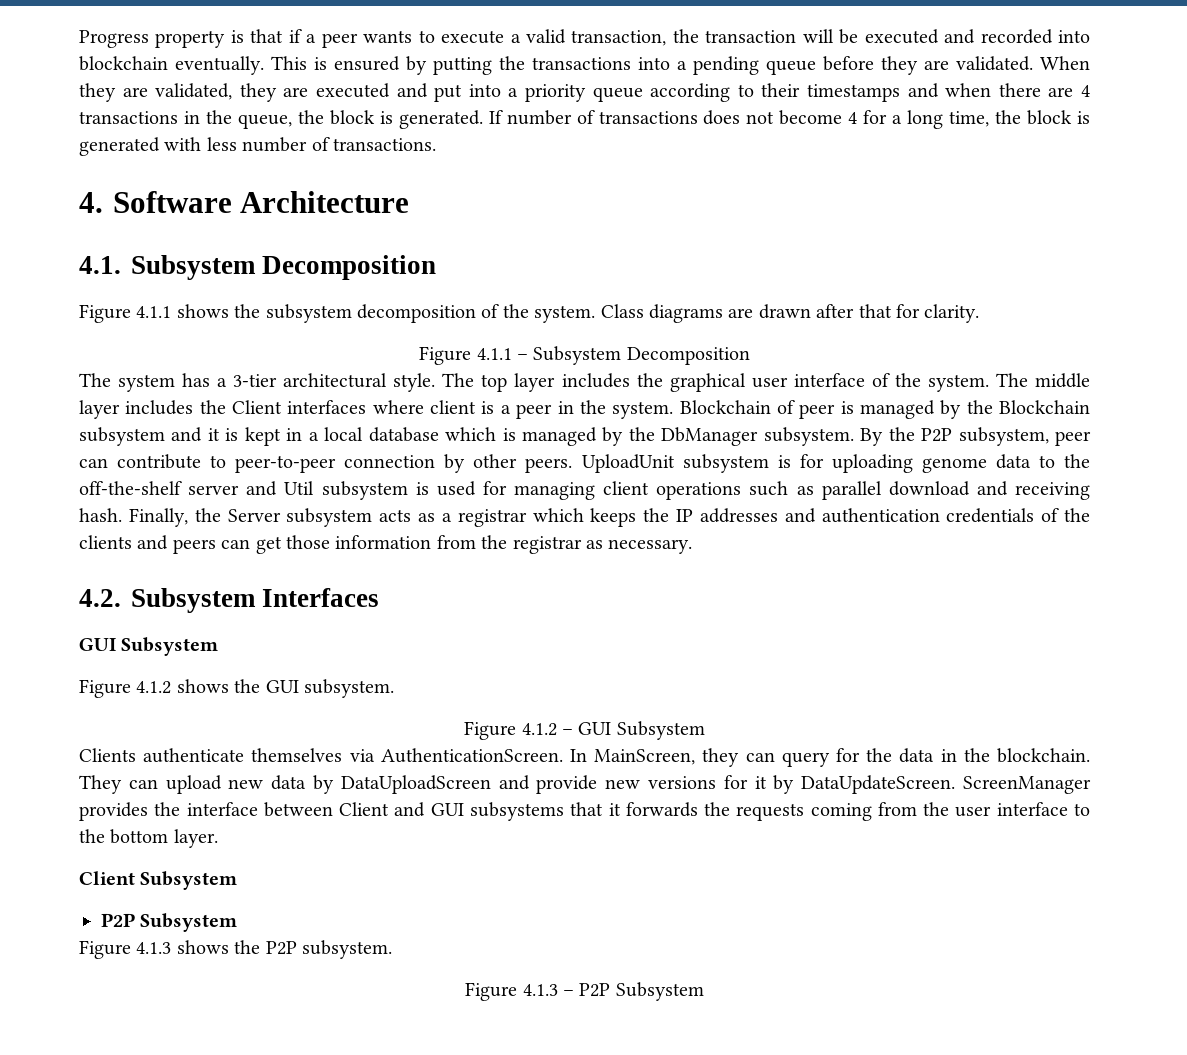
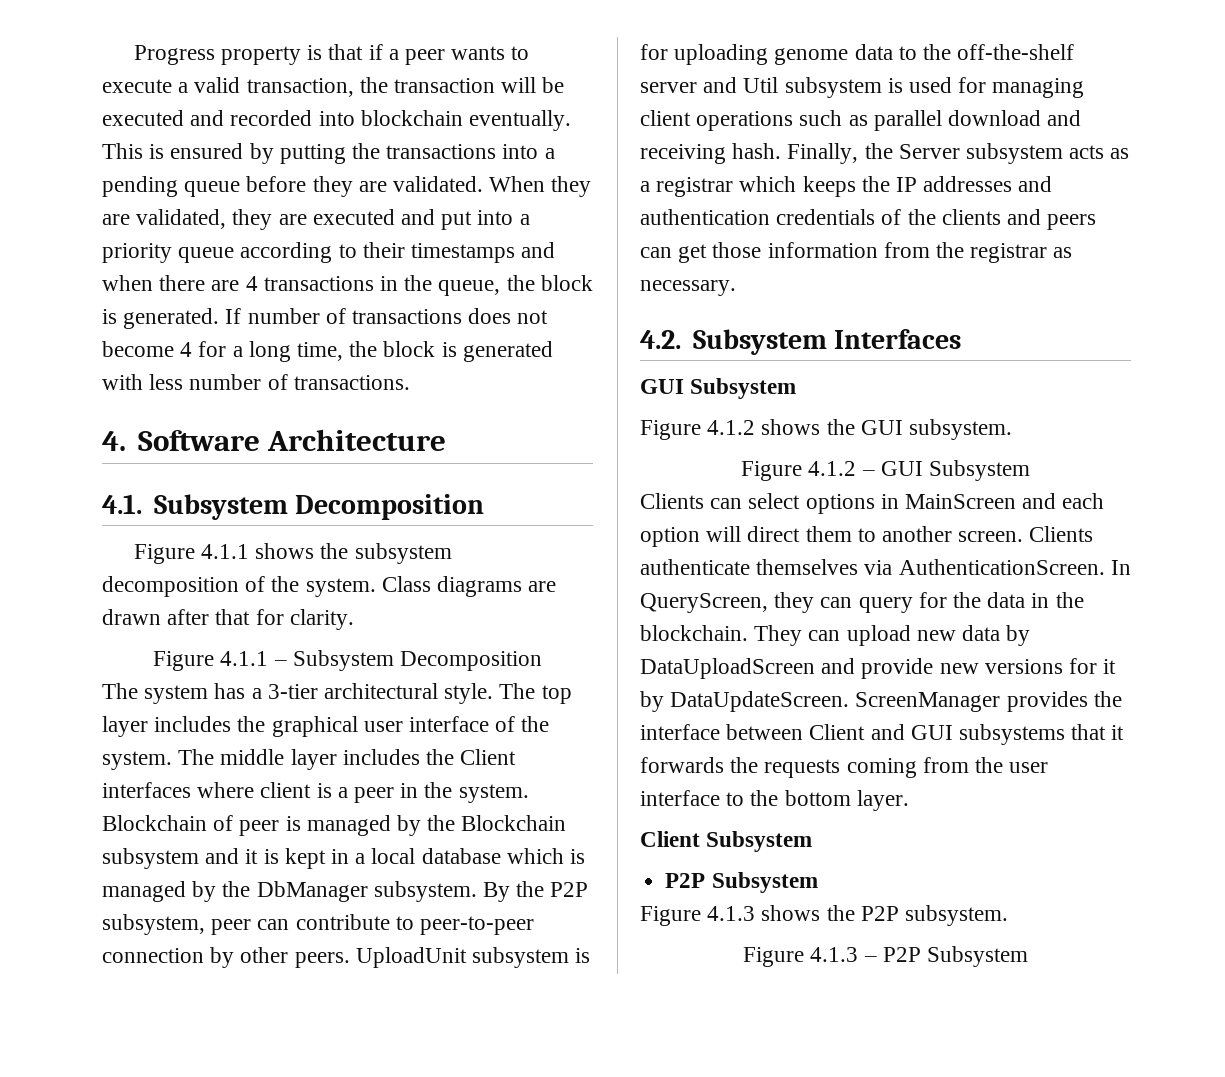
(136, 755) none -> [710,493,1105,514] [640,526,1094,547] can select options in MainScreen and each option will direct them to another screen. Clients
[594,749,696,765] MainScreen, -> [640,593,768,613] QueryScreen,

